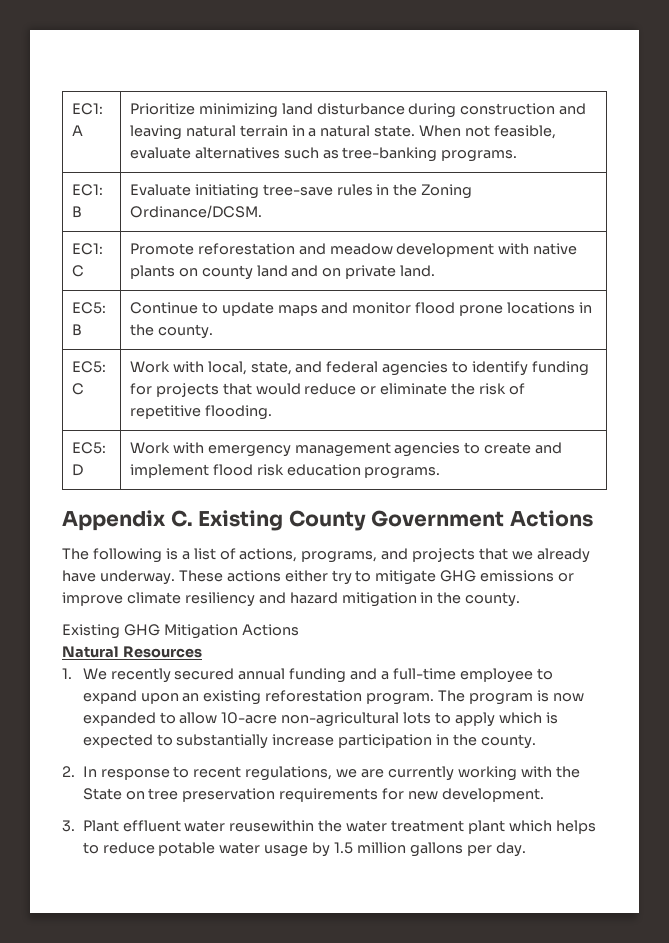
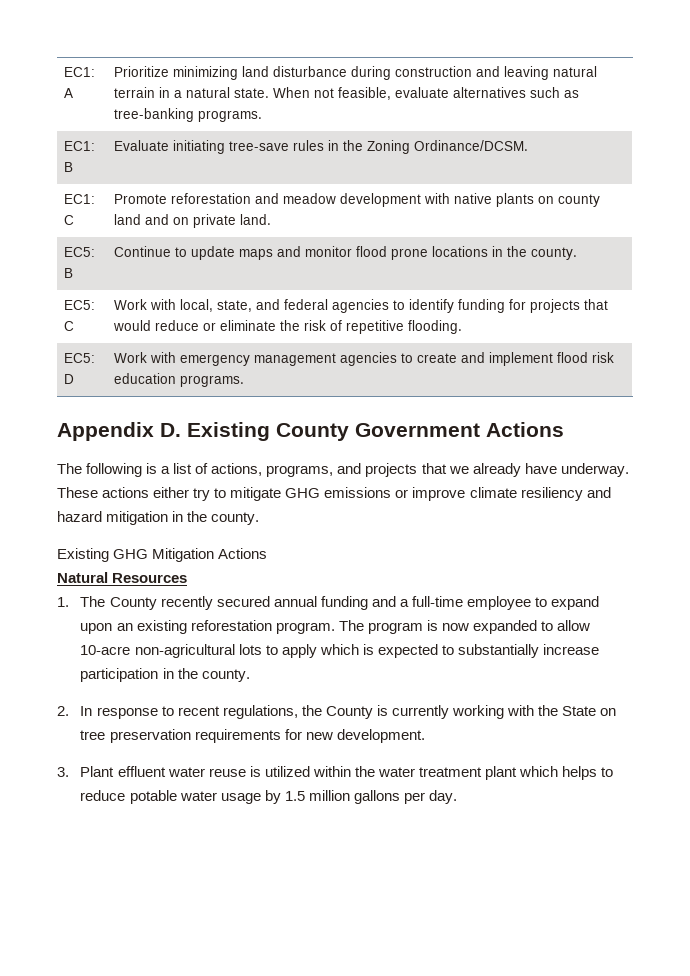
[170,510,193,527] C. -> [160,423,181,437] D.
[82,668,107,680] We -> [80,596,157,610] The County
[336,769,385,778] we are -> [301,705,388,719] the County is
[229,820,315,832] reusewithin -> [208,766,351,777] reuse is utilized within

